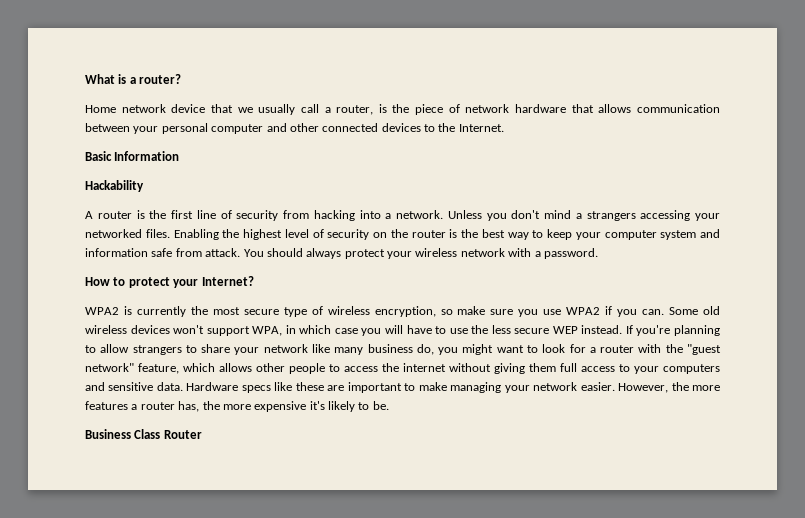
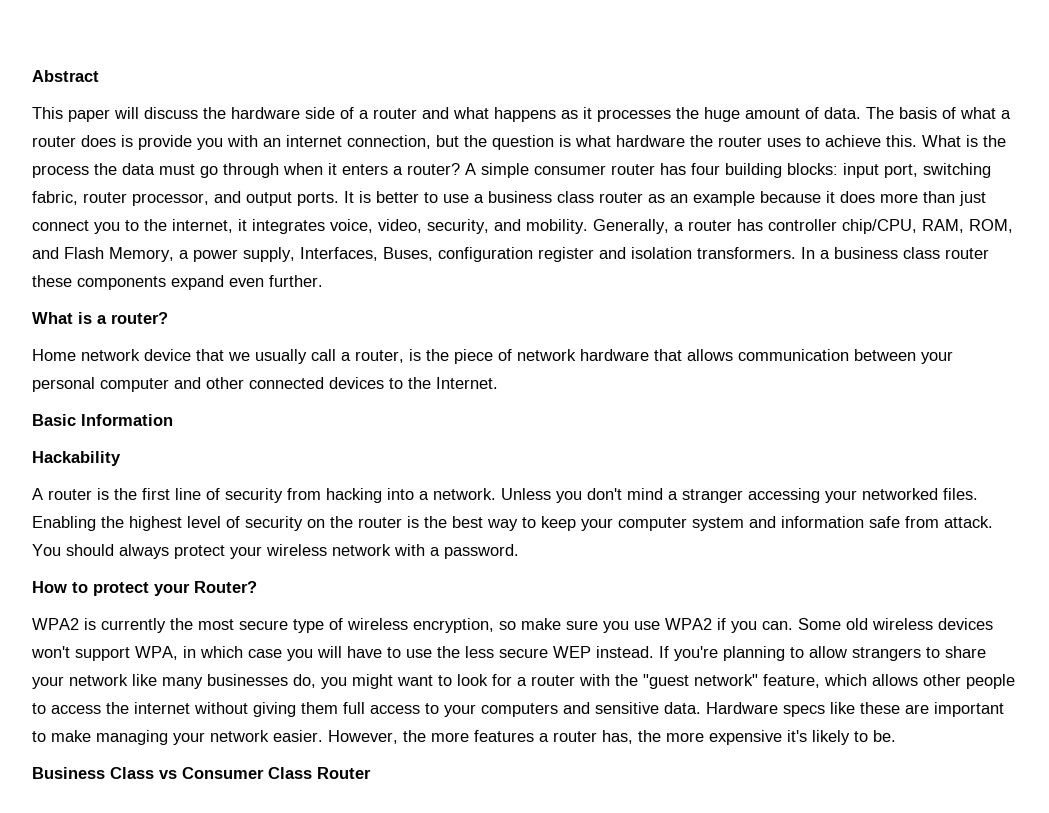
(85, 79) none -> [32,70,99,82] [32,107,1011,122] [32,135,1006,150] [32,163,991,178] [32,191,986,206] [32,219,1013,234] [32,247,989,262] [32,275,323,290] Abstract // This paper will discuss the hardware side of a router and what happens as it processes the huge amount of data. The basis of what a router does is provide you with an internet connection, but the question is what hardware the router uses to achieve this. What is the process the data must go through when it enters a router? A simple consumer router has four building blocks: input port, switching fabric, router processor, and output ports. It is better to use a business class router as an example because it does more than just connect you to the internet, it integrates voice, video, security, and mobility. Generally, a router has controller chip/CPU, RAM, ROM, and Flash Memory, a power supply, Interfaces, Buses, configuration register and isolation transformers. In a business class router these components expand even further. //
[586,211,636,221] strangers -> [682,489,743,503] stranger
[201,276,254,286] Internet? -> [194,581,257,593] Router?
[367,344,413,353] business -> [207,674,288,686] businesses
(161, 434) none -> [159,767,312,779] vs Consumer Class

